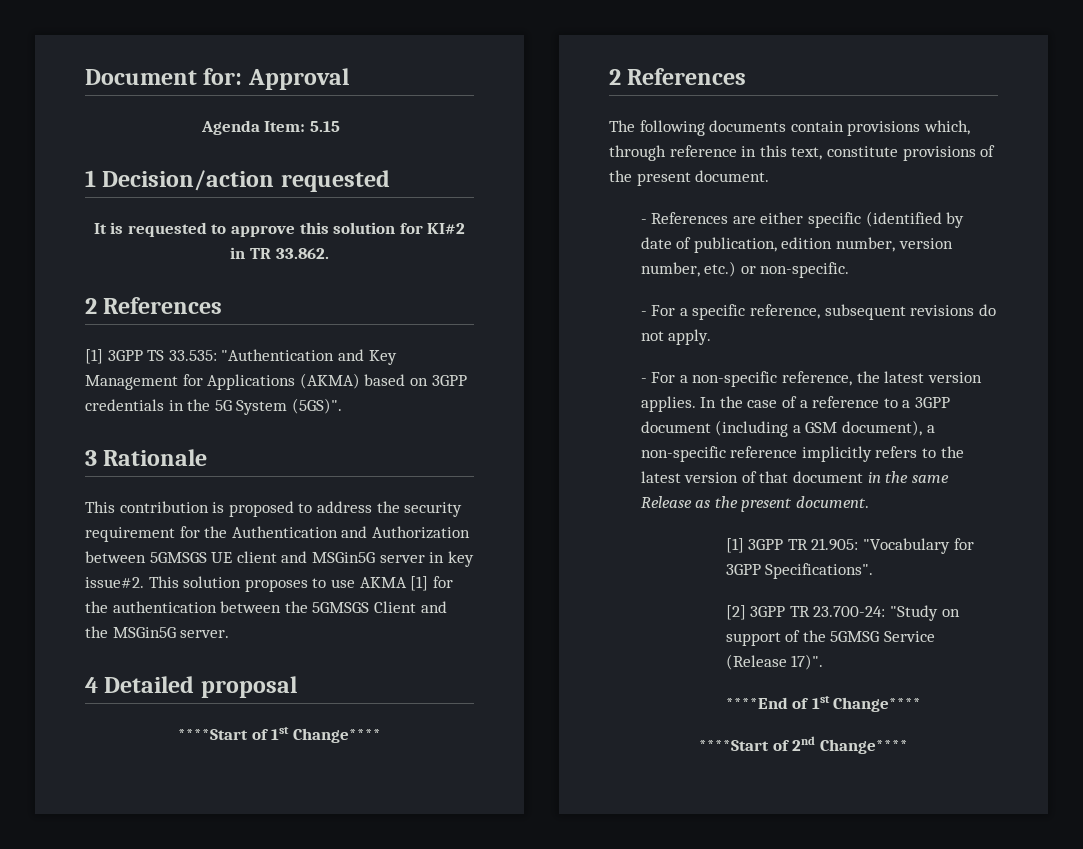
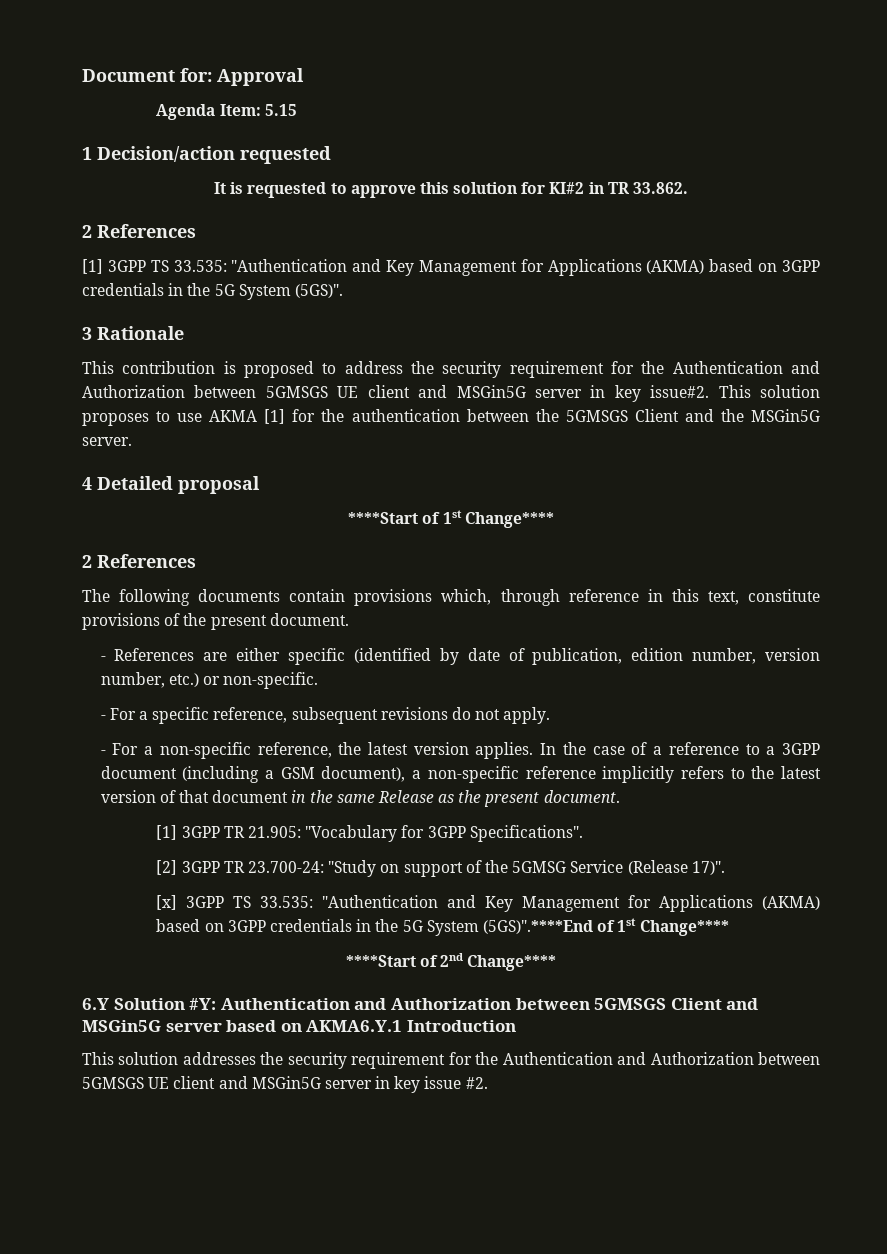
[725,697,788,709] ****End -> [156,895,821,912] [156,919,593,936] [x] 3GPP TS 33.535: "Authentication and Key Management for Applications (AKMA) based on 3GPP credentials in the 5G System (5GS)".****End
(908, 746) none -> [82,998,759,1010] [82,1020,516,1032] [82,1052,820,1069] [82,1076,488,1093] // 6.Y Solution #Y: Authentication and Authorization between 5GMSGS Client and MSGin5G server based on AKMA6.Y.1 Introduction // This solution addresses the security requirement for the Authentication and Authorization between 5GMSGS UE client and MSGin5G server in key issue #2.

